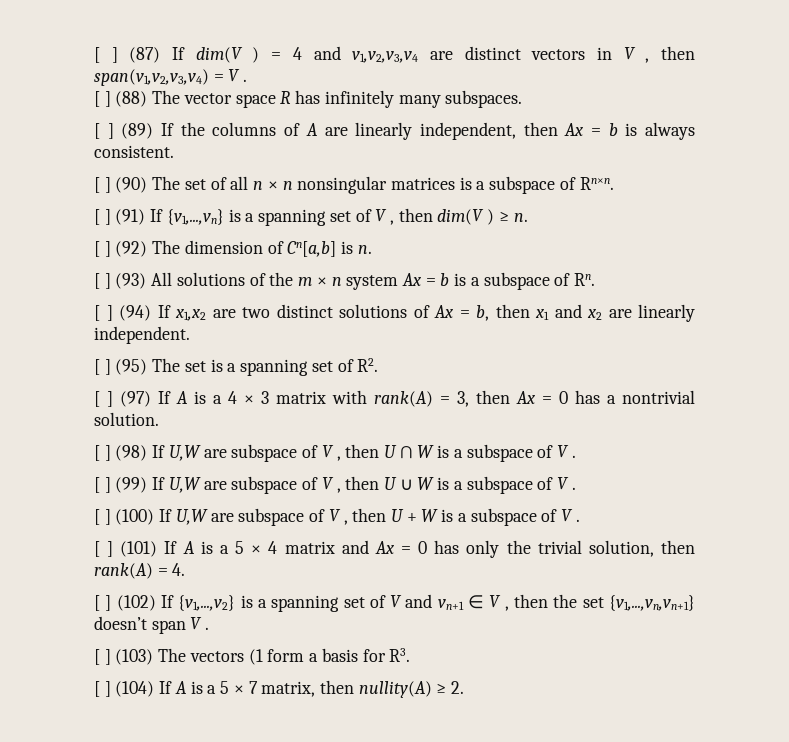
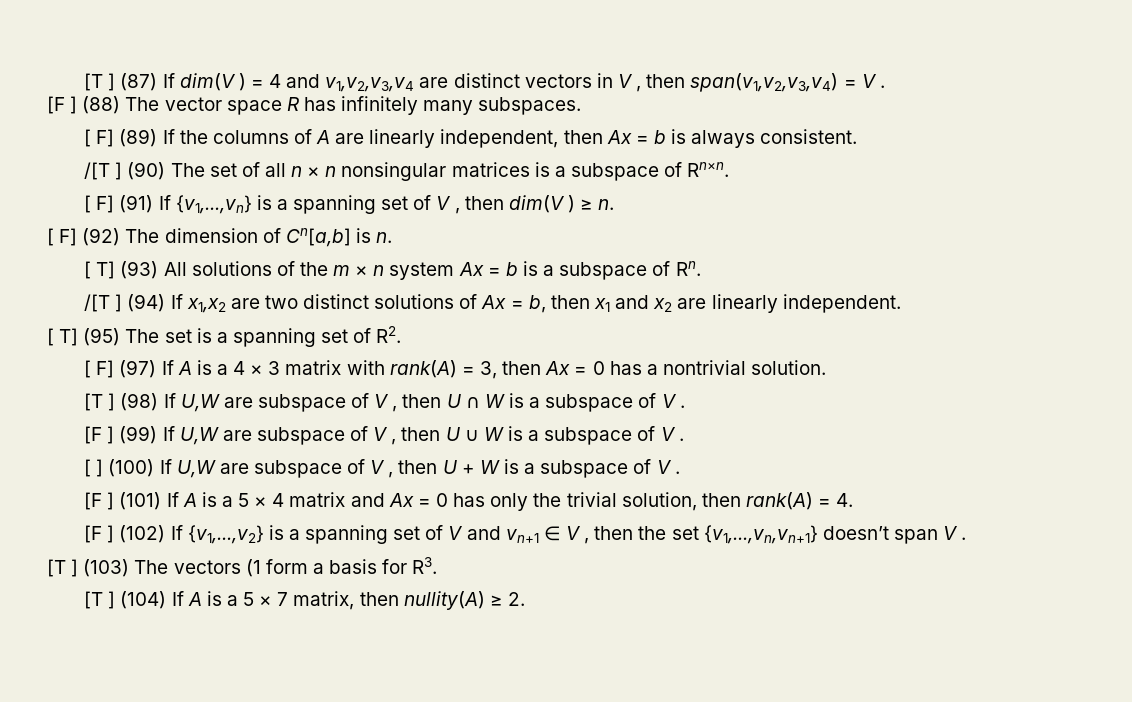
[94,47,100,63] [ -> [84,73,104,91] [T
[94,91,100,107] [ -> [47,96,65,114] [F
[107,123,114,139] ] -> [96,129,115,147] F]
[94,177,100,193] [ -> [84,162,111,180] /[T
[104,209,111,225] ] -> [96,195,115,213] F]
[104,241,111,257] ] -> [59,228,78,246] F]
[104,273,111,289] ] -> [96,261,116,279] T]
[94,305,100,321] [ -> [84,294,111,312] /[T
[104,359,111,375] ] -> [59,328,79,346] T]
[107,391,113,407] ] -> [96,360,115,378] F]
[94,445,100,461] [ -> [84,393,104,411] [T
[94,477,100,493] [ -> [84,426,103,444] [F
[94,541,100,557] [ -> [84,492,103,510] [F
[94,595,100,611] [ -> [84,525,103,543] [F
[94,649,100,665] [ -> [47,559,66,577] [T
[94,681,100,697] [ -> [84,591,104,609] [T

